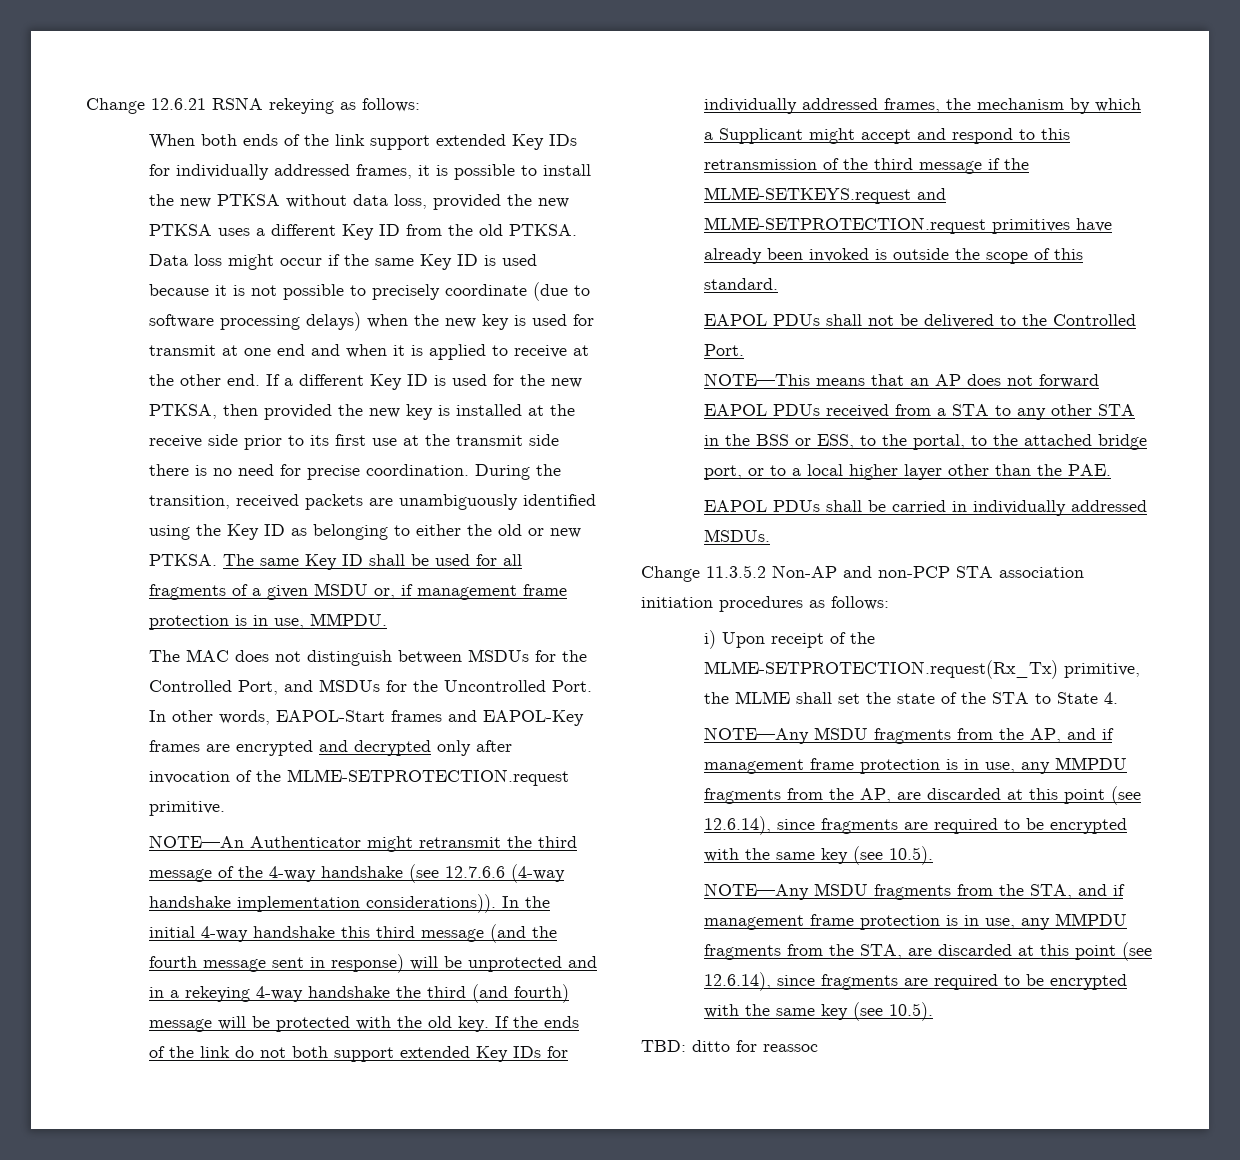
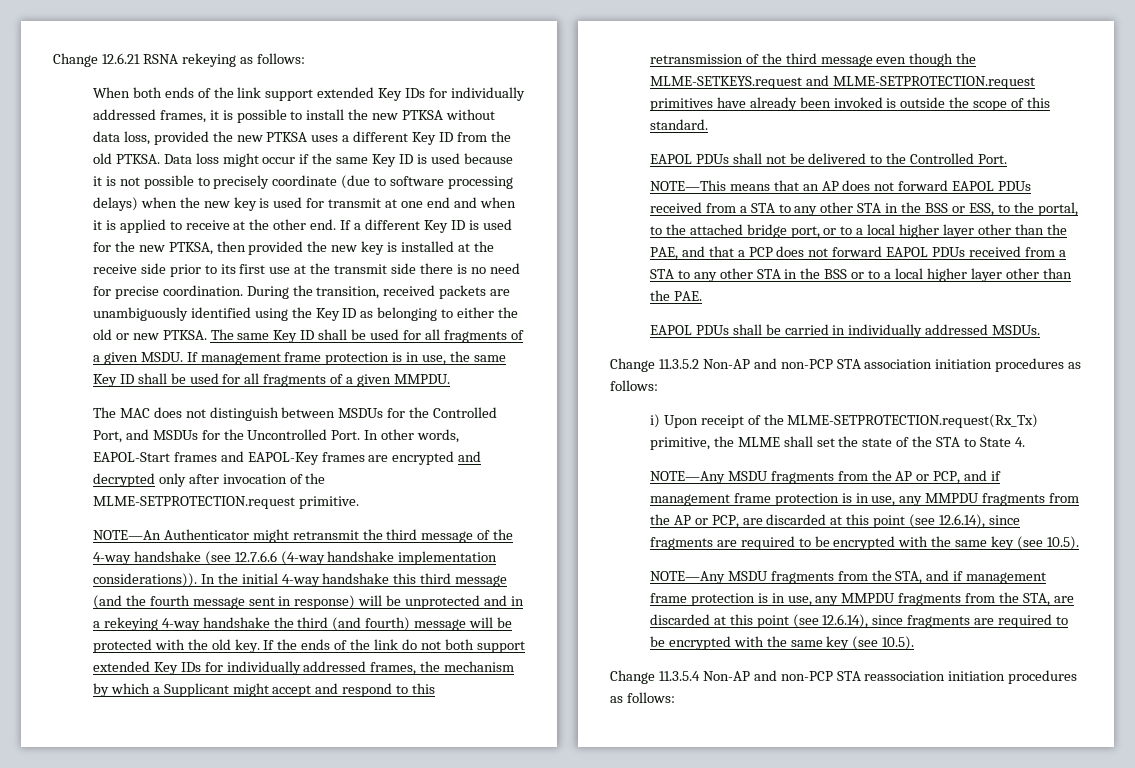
[314,583,568,600] [149,615,305,630] MSDU or, if management frame protection is in use, -> [140,351,506,365] [92,373,391,387] MSDU. If management frame protection is in use, the same Key ID shall be used for all fragments of a given
[988,158,1001,170] if -> [876,53,954,67] even though
(1063, 470) none -> [649,246,1066,260] [649,268,1072,282] [649,290,670,301] PAE, and that a PCP does not forward EAPOL PDUs received from a STA to any other STA in the BSS or to a local higher layer other than the
[1030,728,1062,743] AP, -> [895,471,961,484] AP or PCP,
[860,788,892,803] AP, -> [673,515,739,528] AP or PCP,
[641,1040,818,1052] TBD: ditto for reassoc -> [610,670,1078,684] [610,692,675,703] Change 11.3.5.4 Non-AP and non-PCP STA reassociation initiation procedures as follows:

